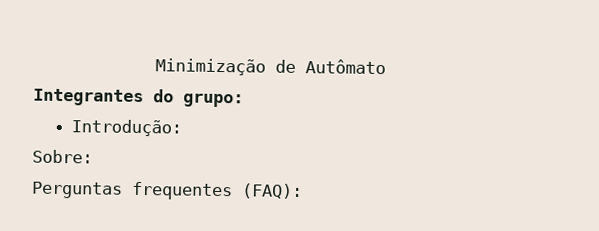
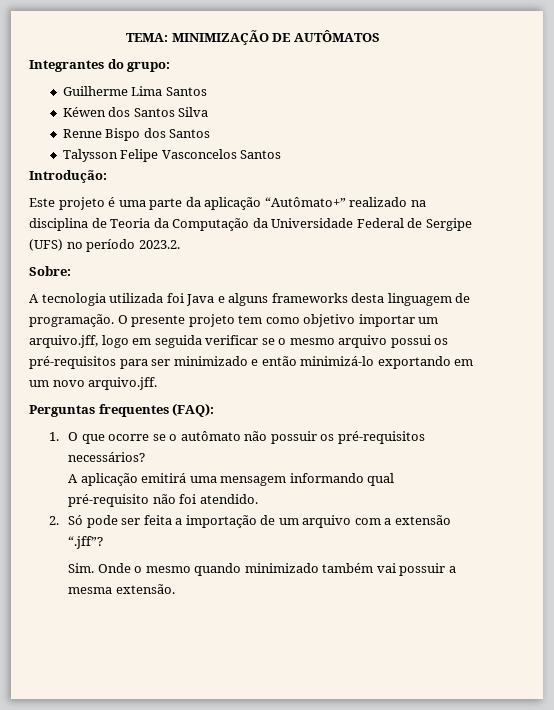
[155,58,386,76] Minimização de Autômato -> [126,30,380,45] TEMA: MINIMIZAÇÃO DE AUTÔMATOS
[71,119,183,137] [32,149,93,164] [31,181,303,201] Introdução: // Sobre: // Perguntas frequentes (FAQ): -> [62,86,207,96] [62,107,209,117] [62,128,211,141] [62,149,282,162] [29,170,107,183] [29,197,426,210] [29,218,472,231] [29,239,180,252] [29,266,71,276] [29,293,471,306] [29,314,439,327] [29,335,449,348] [29,356,474,369] [29,377,158,390] [29,403,215,417] [48,431,425,444] [68,452,146,462] [68,473,395,486] [68,494,258,507] [48,515,451,528] [68,536,104,549] [68,563,456,576] [68,584,175,594] Guilherme Lima Santos // Kéwen dos Santos Silva // Renne Bispo dos Santos // Talysson Felipe Vasconcelos Santos // Introdução: // Este projeto é uma parte da aplicação “Autômato+” realizado na disciplina de Teoria da Computação da Universidade Federal de Sergipe (UFS) no período 2023.2. // Sobre: // A tecnologia utilizada foi Java e alguns frameworks desta linguagem de programação. O presente projeto tem como objetivo importar um arquivo.jff, logo em seguida verificar se o mesmo arquivo possui os pré-requisitos para ser minimizado e então minimizá-lo exportando em um novo arquivo.jff. // Perguntas frequentes (FAQ): // 1. O que ocorre se o autômato não possuir os pré-requisitos necessários? // A aplicação emitirá uma mensagem informando qual pré-requisito não foi atendido. // 2. Só pode ser feita a importação de um arquivo com a extensão “.jff”? // Sim. Onde o mesmo quando minimizado também vai possuir a mesma extensão.

